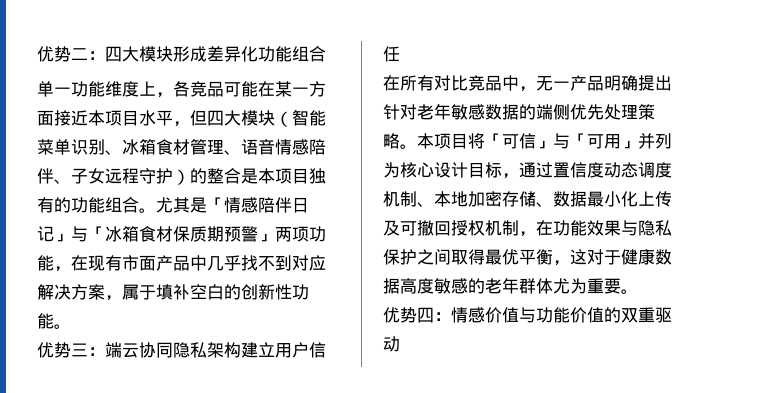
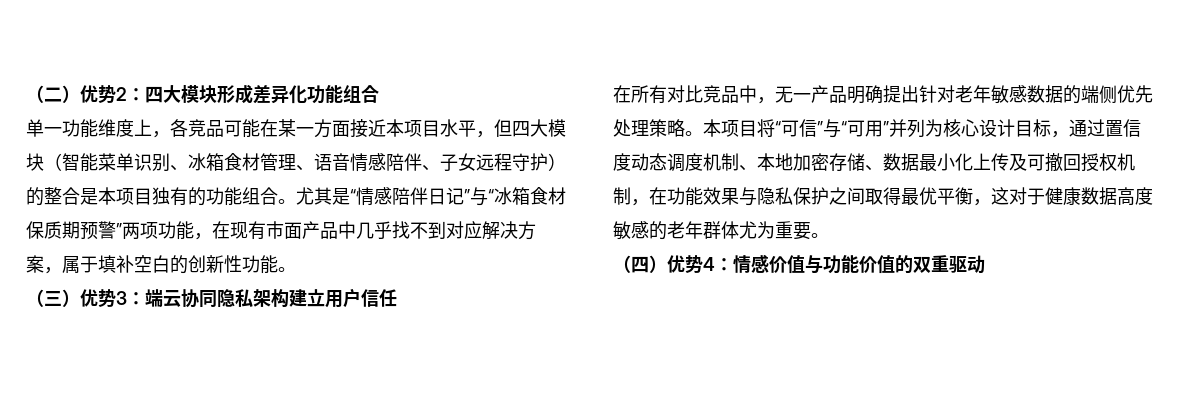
[37,46,88,62] 优势二 -> [26,85,127,103] （二）优势2
[207,197,224,211] 「 -> [350,189,356,203] “
[54,226,105,242] 」与「 -> [464,187,494,206] ”与“
[258,233,275,242] 」 -> [116,223,122,237] ”
[37,342,88,358] 优势三 -> [26,289,127,307] （三）优势3
[485,133,638,149] 「可信」与「可用」 -> [775,119,889,138] “可信”与“可用”
[383,307,434,323] 优势四 -> [613,255,715,273] （四）优势4

